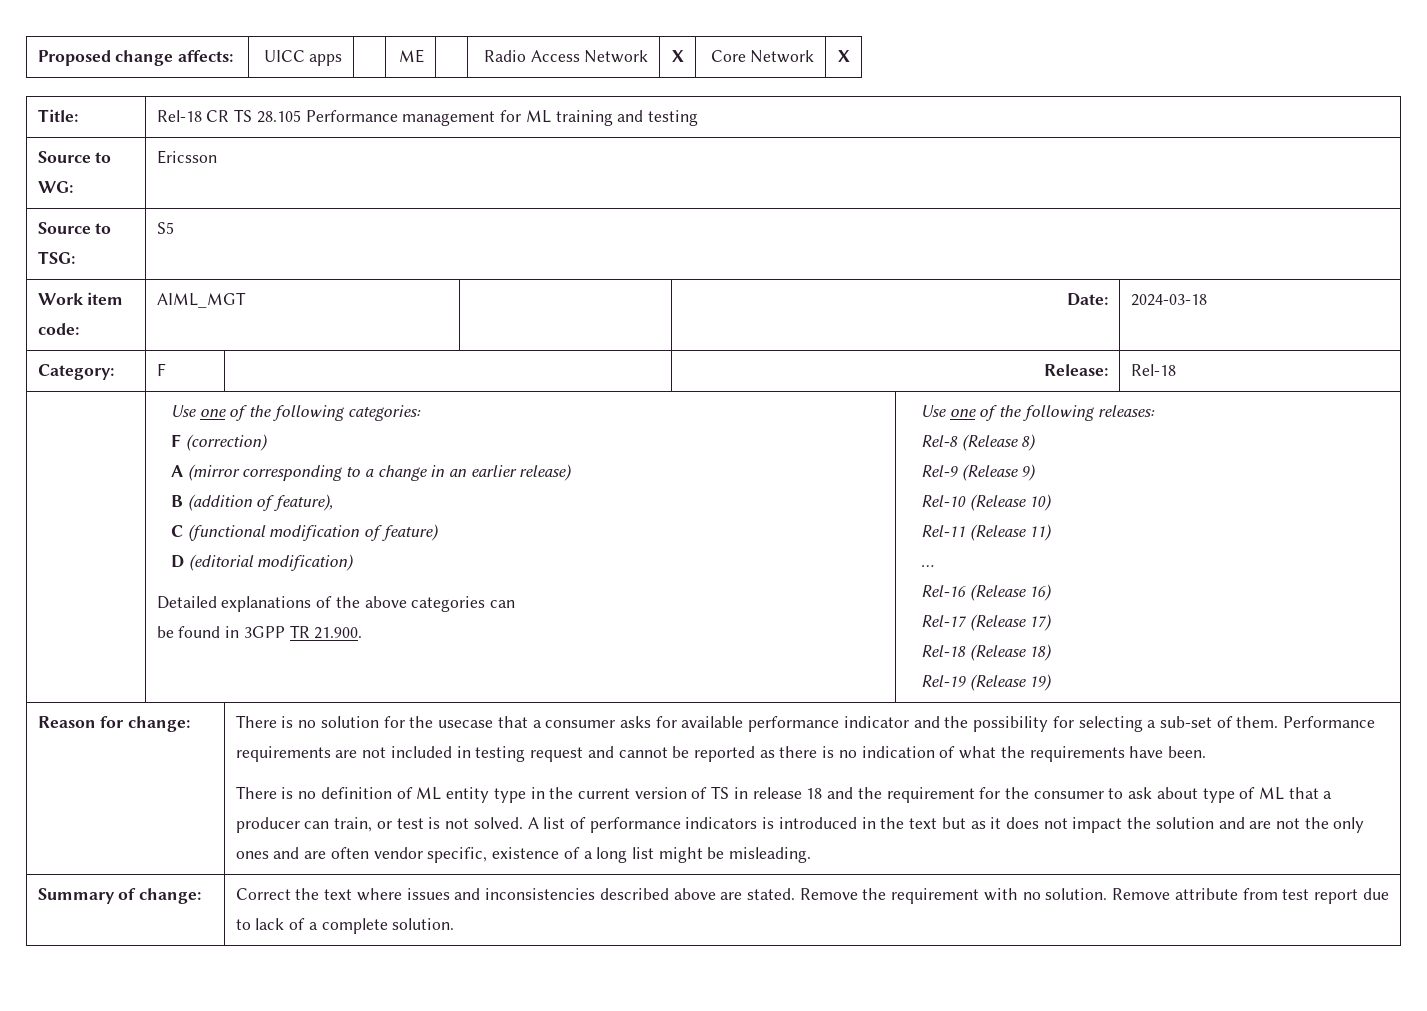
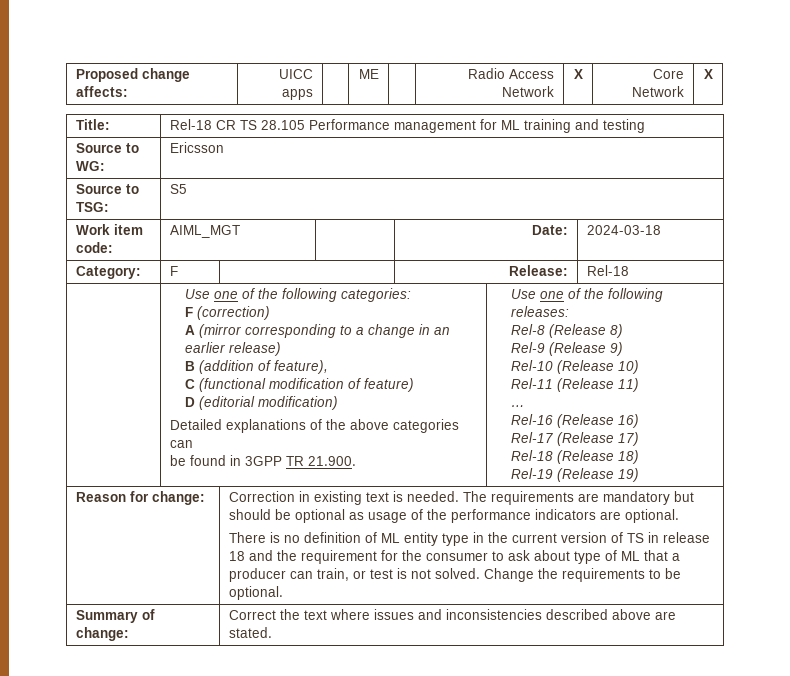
[235,715,1376,732] [235,746,1206,762] There is no solution for the usecase that a consumer asks for available performance indicator and the possibility for selecting a sub-set of them. Performance requirements are not included in testing request and cannot be reported as there is no indication of what the requirements have been. -> [228,491,694,505] [228,509,679,523] Correction in existing text is needed. The requirements are mandatory but should be optional as usage of the performance indicators are optional.
[527,817,1365,833] [235,847,812,863] A list of performance indicators is introduced in the text but as it does not impact the solution and are not the only ones and are often vendor specific, existence of a long list might be misleading. -> [483,568,681,582] [228,586,283,600] Change the requirements to be optional.
[799,888,1389,904] [235,918,455,934] Remove the requirement with no solution. Remove attribute from test report due to lack of a complete solution. -> (272, 632) none

